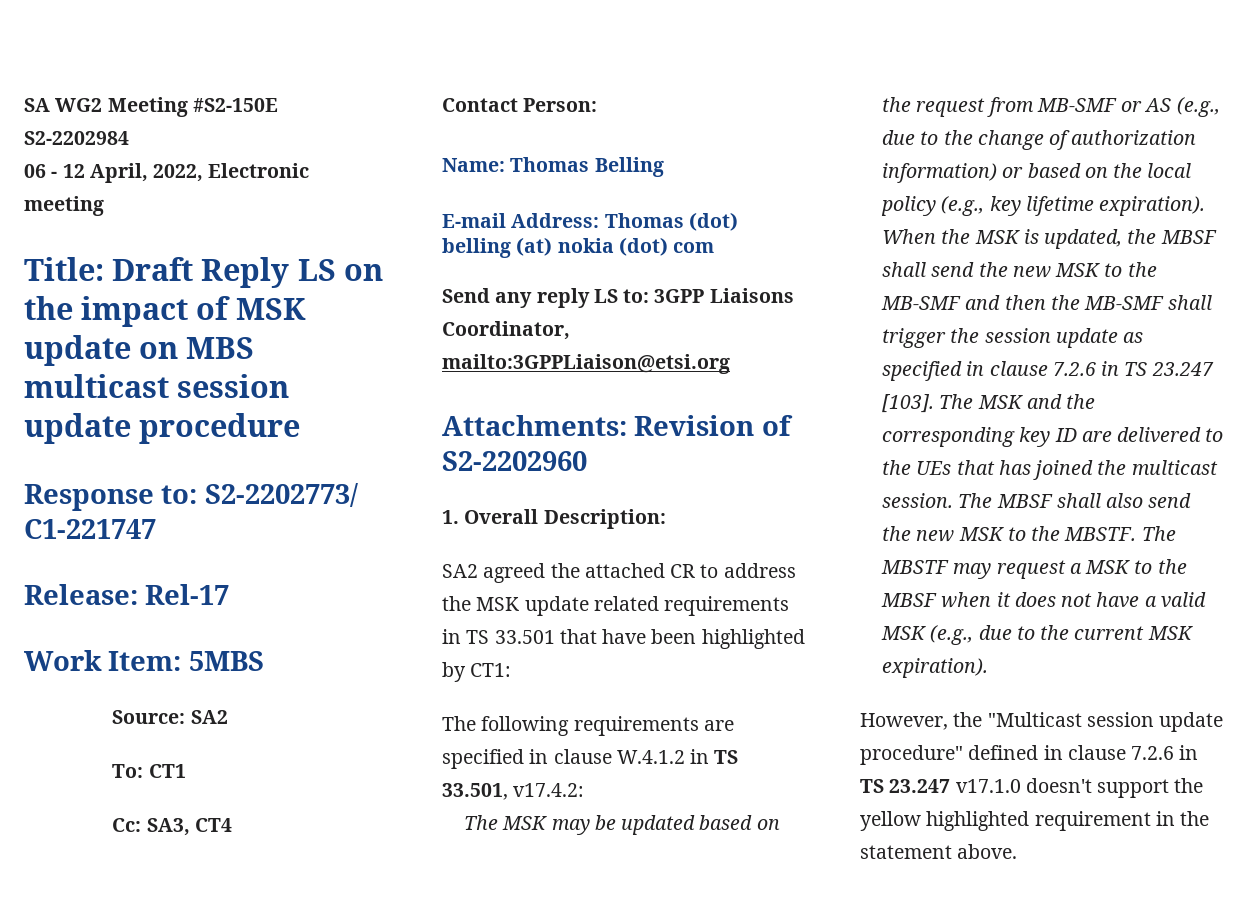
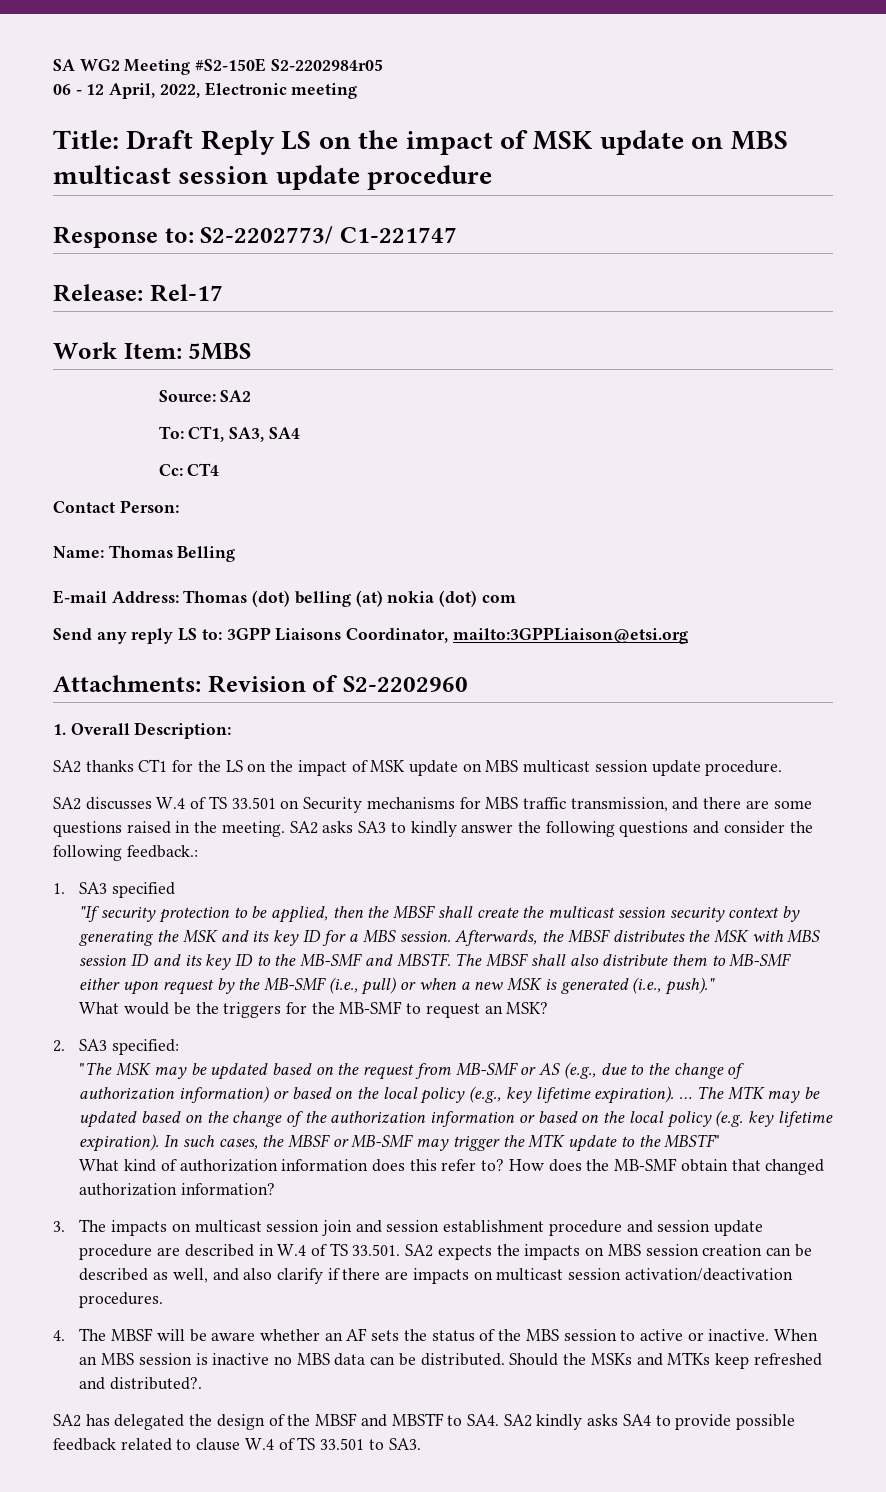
[24,131,129,145] S2-2202984 -> [270,59,383,71] S2-2202984r05
[148,764,186,778] CT1 -> [188,426,300,442] CT1, SA3, SA4
[146,818,190,836] SA3, -> (183, 470) none
[483,563,796,583] [442,596,790,616] [442,629,805,649] [442,662,512,682] [442,716,734,736] [442,749,739,769] [442,783,585,800] [464,815,499,830] agreed the attached CR to address the MSK update related requirements in TS 33.501 that have been highlighted by CT1: // The following requirements are specified in clause W.4.1.2 in TS 33.501, v17.4.2: // The -> [85,759,783,776] [53,796,812,813] [53,821,813,837] [53,845,198,861] [53,882,176,898] [79,905,800,923] [79,929,821,946] [79,953,792,970] [79,977,715,995] [79,1001,549,1018] [53,1039,180,1055] [79,1062,113,1075] thanks CT1 for the LS on the impact of MSK update on MBS multicast session update procedure. // SA2 discusses W.4 of TS 33.501 on Security mechanisms for MBS traffic transmission, and there are some questions raised in the meeting. SA2 asks SA3 to kindly answer the following questions and consider the following feedback.: // 1. SA3 specified // "If security protection to be applied, then the MBSF shall create the multicast session security context by generating the MSK and its key ID for a MBS session. Afterwards, the MBSF distributes the MSK with MBS session ID and its key ID to the MB-SMF and MBSTF. The MBSF shall also distribute them to MB-SMF either upon request by the MB-SMF (i.e., pull) or when a new MSK is generated (i.e., push)." // What would be the triggers for the MB-SMF to request an MSK? // 2. SA3 specified: // "The
[882,229,1217,249] [882,262,1157,278] [881,295,1213,310] [882,328,1144,348] [882,361,1214,381] [882,394,1096,413] [882,427,1224,447] [882,460,1218,480] [882,493,1192,508] [882,526,1176,542] [881,559,1187,579] [881,592,1206,608] [881,625,1193,645] [882,658,989,678] [860,712,1224,732] [860,745,1199,765] [860,778,1204,798] [860,811,1210,831] [860,844,1018,859] When the MSK is updated, the MBSF shall send the new MSK to the MB-SMF and then the MB-SMF shall trigger the session update as specified in clause 7.2.6 in TS 23.247 [103]. The MSK and the corresponding key ID are delivered to the UEs that has joined the multicast session. The MBSF shall also send the new MSK to the MBSTF. The MBSTF may request a MSK to the MBSF when it does not have a valid MSK (e.g., due to the current MSK expiration). // However, the "Multicast session update procedure" defined in clause 7.2.6 in TS 23.247 v17.1.0 doesn't support the yellow highlighted requirement in the statement above. -> [679,1086,820,1103] [79,1110,833,1128] [79,1134,721,1152] [79,1158,825,1175] [79,1183,276,1196] [53,1219,764,1236] [79,1243,812,1260] [79,1268,793,1284] [79,1292,164,1308] [53,1328,819,1342] [79,1352,822,1369] [79,1377,203,1390] [53,1413,796,1430] [53,1437,421,1451] … The MTK may be updated based on the change of the authorization information or based on the local policy (e.g. key lifetime expiration). In such cases, the MBSF or MB-SMF may trigger the MTK update to the MBSTF" // What kind of authorization information does this refer to? How does the MB-SMF obtain that changed authorization information? // 3. The impacts on multicast session join and session establishment procedure and session update procedure are described in W.4 of TS 33.501. SA2 expects the impacts on MBS session creation can be described as well, and also clarify if there are impacts on multicast session activation/deactivation procedures. // 4. The MBSF will be aware whether an AF sets the status of the MBS session to active or inactive. When an MBS session is inactive no MBS data can be distributed. Should the MSKs and MTKs keep refreshed and distributed?. // SA2 has delegated the design of the MBSF and MBSTF to SA4. SA2 kindly asks SA4 to provide possible feedback related to clause W.4 of TS 33.501 to SA3.

